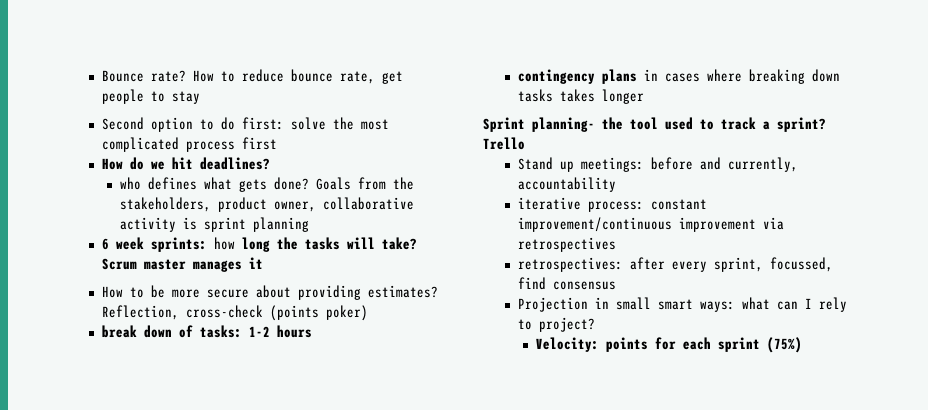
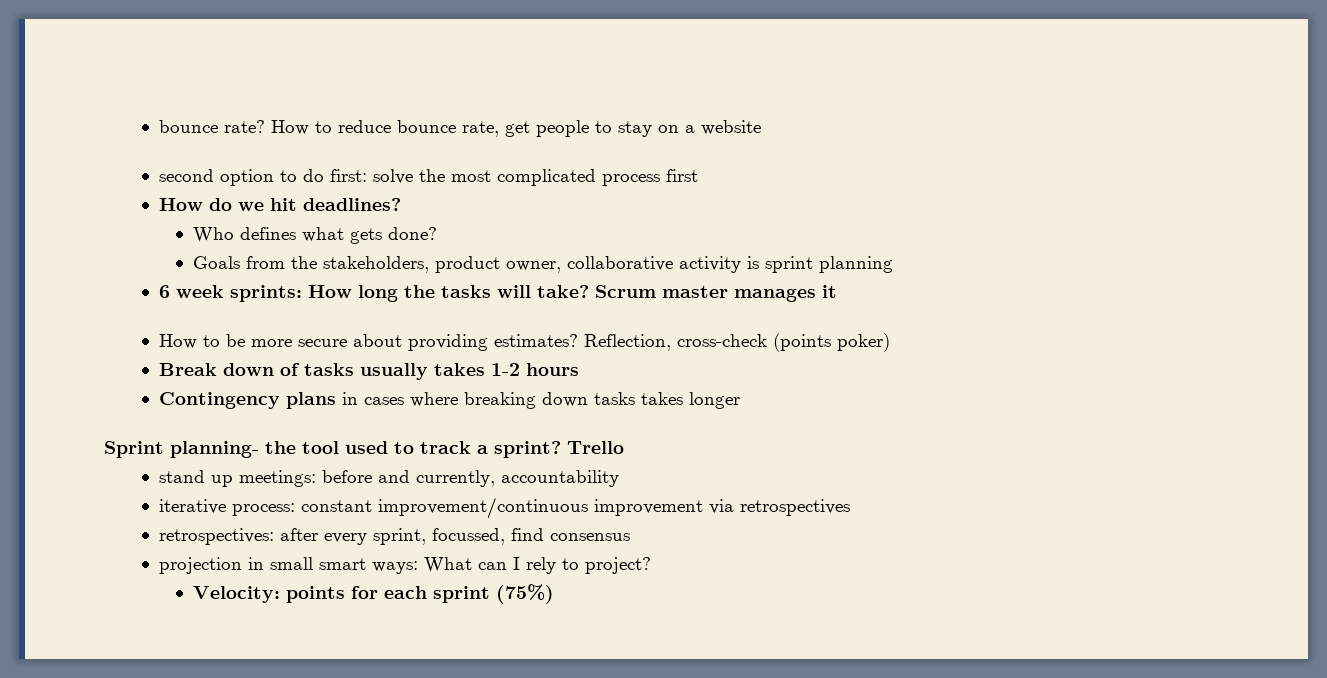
[101,70,144,82] Bounce -> [159,120,219,133] bounce
[101,117,144,130] // Second -> [658,120,762,135] [159,169,215,182] on a website // second
[120,177,142,190] who -> [193,227,235,243] Who
(310, 183) none -> (438, 233) //
[213,237,235,250] how -> [308,285,353,298] How
[101,325,137,338] break -> [159,363,218,376] Break
[199,325,242,338] tasks: -> [304,363,486,380] tasks usually takes
[517,69,595,84] contingency -> [159,392,281,409] Contingency
[517,157,553,170] Stand -> [159,470,206,483] stand
[517,297,588,312] Projection -> [159,557,243,574] projection
[741,297,770,310] what -> [424,557,473,573] What

